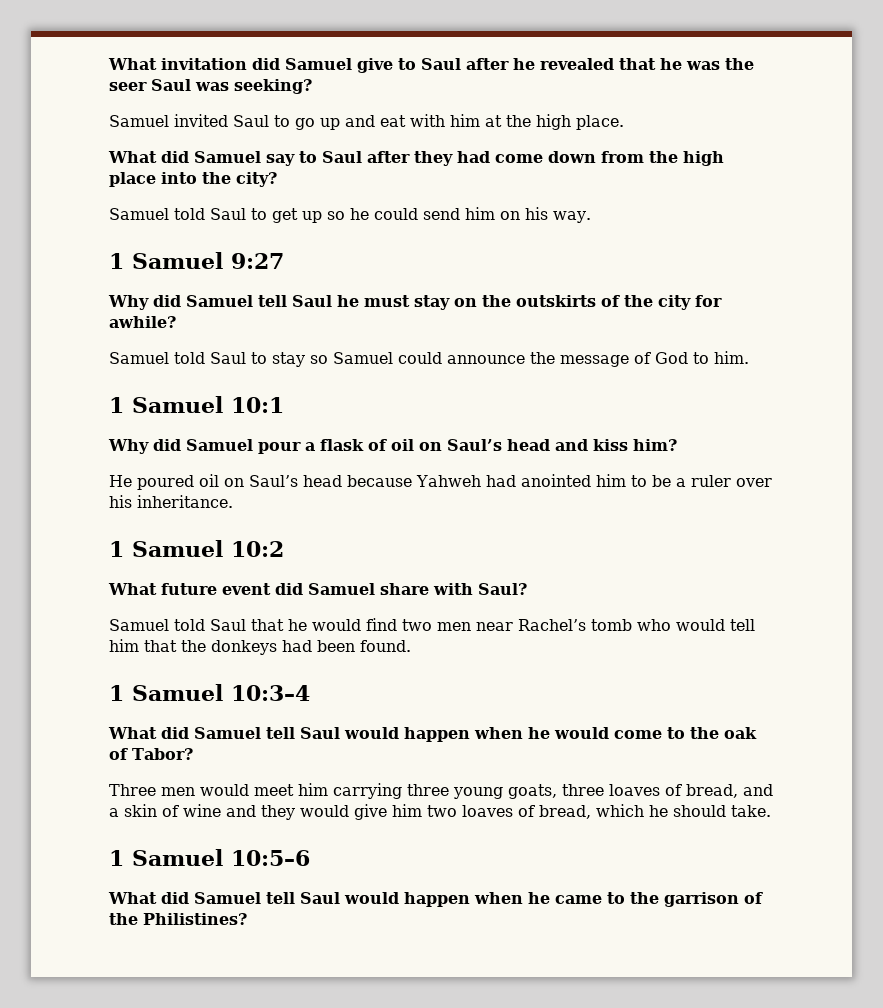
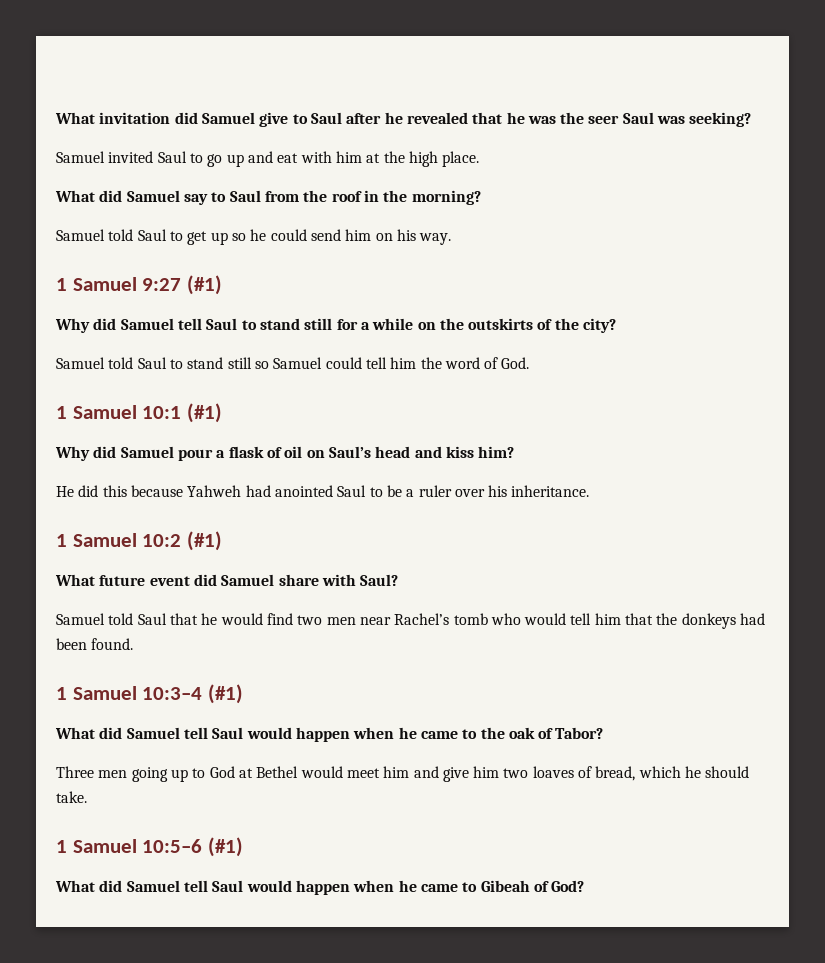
[367,151,724,166] [109,172,277,187] after they had come down from the high place into the city? -> [264,190,481,205] from the roof in the morning?
(284, 261) none -> [187,275,223,295] (#1)
[337,295,450,310] he must stay -> [241,318,414,330] to stand still for a while
[658,295,722,310] [109,316,176,328] [109,352,305,367] city for awhile? // Samuel told Saul to stay -> [583,318,617,333] [56,357,252,369] city? // Samuel told Saul to stand still
[447,351,749,367] announce the message of God to him. -> [365,357,530,369] tell him the word of God.
(284, 405) none -> [187,403,223,423] (#1)
[137,474,342,490] poured oil on Saul’s head -> [78,485,127,497] did this
[595,474,626,487] him -> [337,485,367,497] Saul
(284, 549) none -> [187,531,223,551] (#1)
[108,727,662,742] // What did Samuel tell Saul would happen when he would come -> [208,684,244,704] [55,727,458,742] (#1) // What did Samuel tell Saul would happen when he came
[200,783,773,799] [109,804,349,820] would meet him carrying three young goats, three loaves of bread, and a skin of wine and they would -> [131,766,439,782] going up to God at Bethel would meet him and
(310, 858) none -> [208,837,244,857] (#1)
[630,892,763,907] [109,913,247,925] the garrison of the Philistines? -> [480,880,585,892] Gibeah of God?

